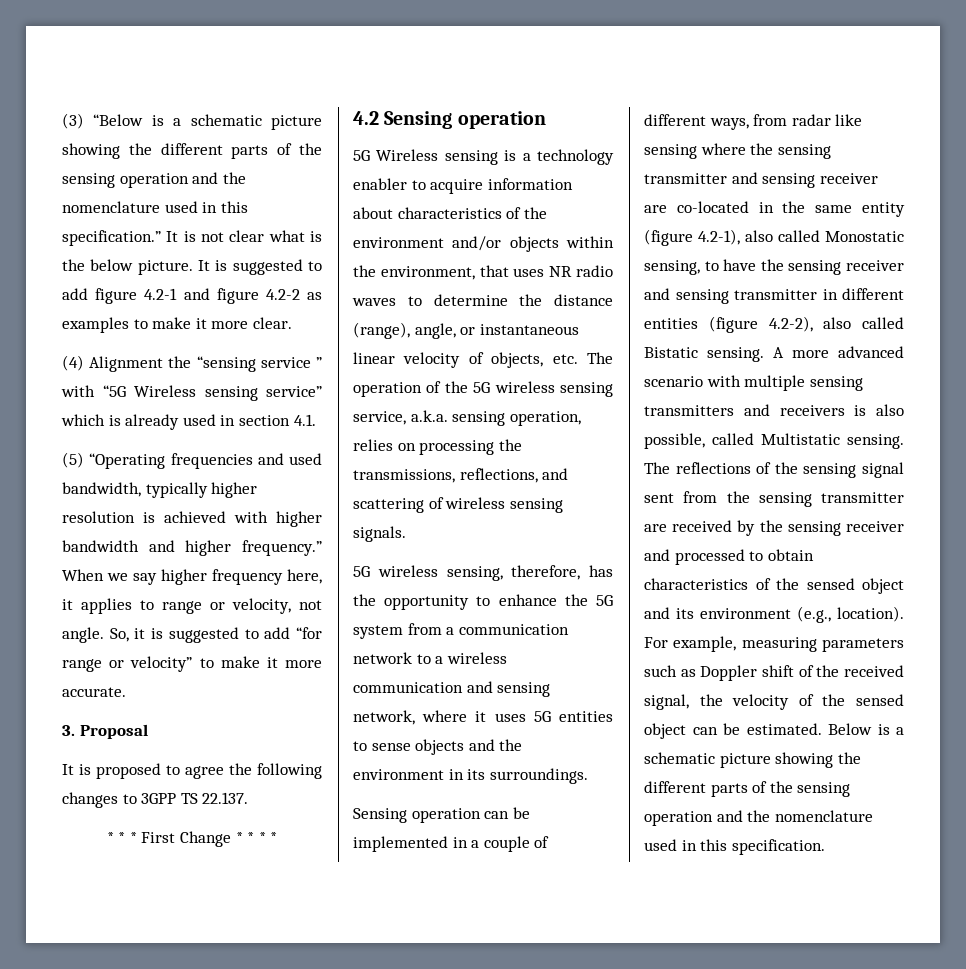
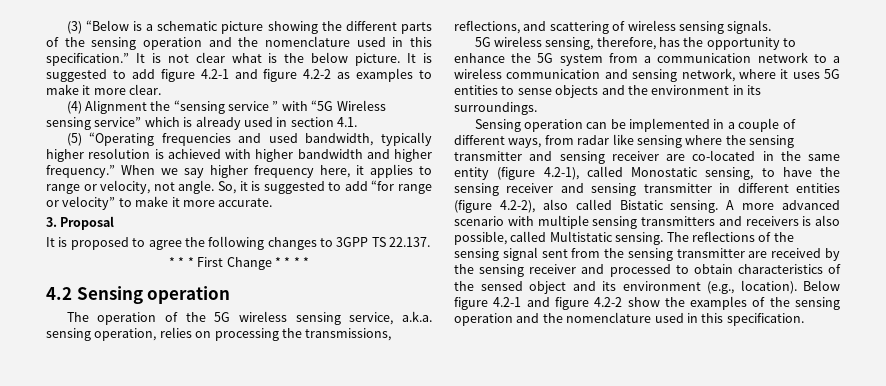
[353,149,614,165] [353,178,573,194] [353,207,547,219] [353,236,614,252] [353,265,613,280] [352,294,613,306] [353,322,579,339] [353,352,578,368] 5G Wireless sensing is a technology enabler to acquire information about characteristics of the environment and/or objects within the environment, that uses NR radio waves to determine the distance (range), angle, or instantaneous linear velocity of objects, etc. -> (231, 295) none
[745,230,773,242] also -> (579, 173) none
[644,636,904,652] [644,665,904,681] [644,694,904,710] [644,723,904,739] [644,752,861,768] [644,781,748,797] For example, measuring parameters such as Doppler shift of the received signal, the velocity of the sensed object can be estimated. Below is a schematic picture showing the different parts -> [803,280,840,291] [454,296,748,310] Below figure 4.2-1 and figure 4.2-2 show the examples

